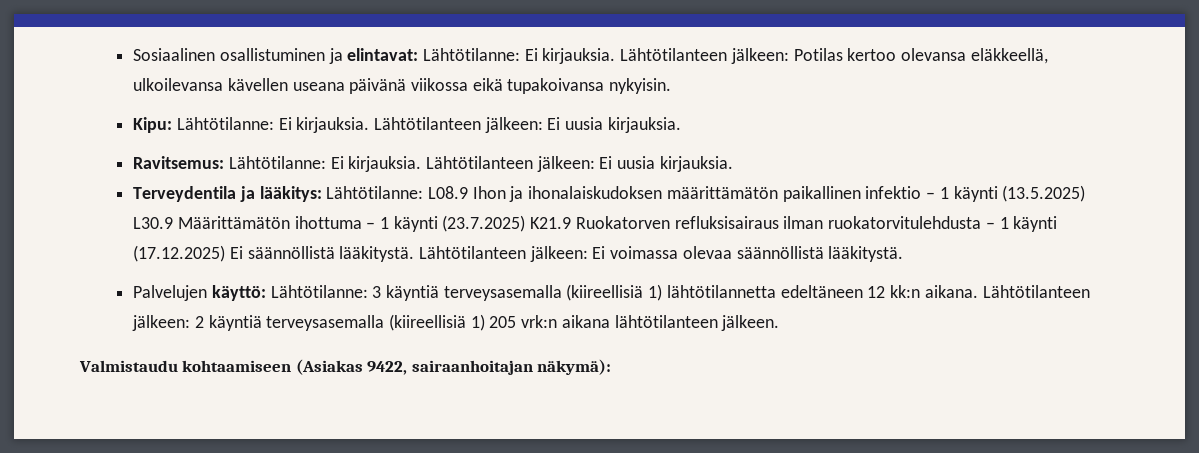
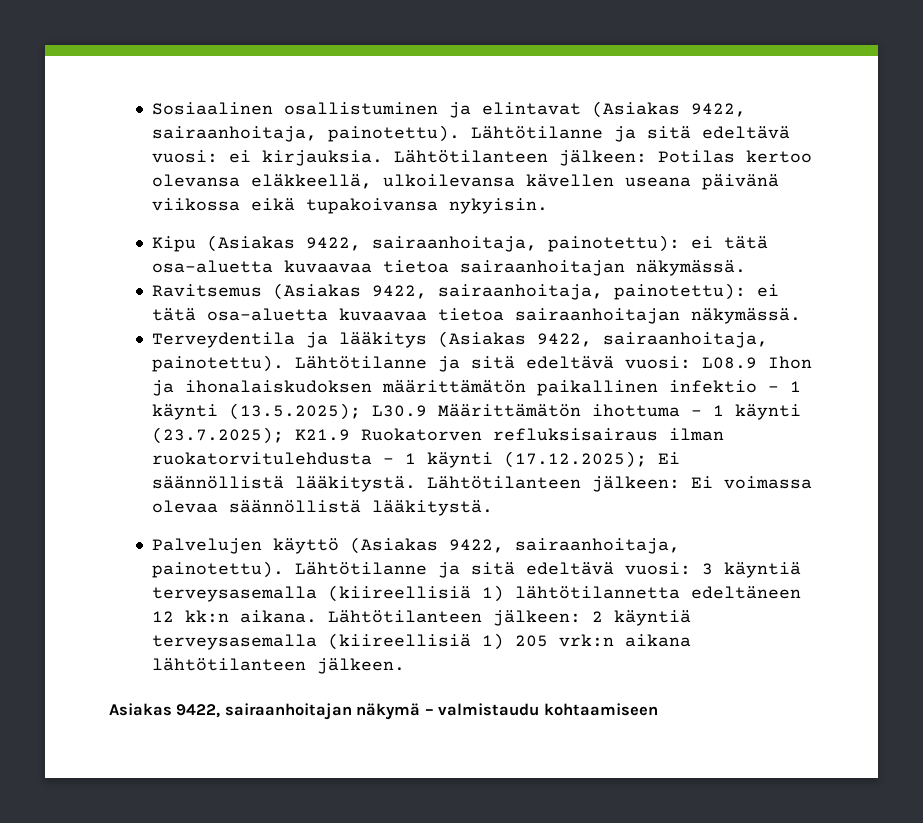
[347,48,538,61] elintavat: Lähtötilanne: Ei -> [481,101,746,118] [151,125,790,142] [151,150,251,163] elintavat (Asiakas 9422, sairaanhoitaja, painotettu). Lähtötilanne ja sitä edeltävä vuosi: ei
[133,117,681,133] [133,156,733,172] [133,186,424,202] Kipu: Lähtötilanne: Ei kirjauksia. Lähtötilanteen jälkeen: Ei uusia kirjauksia. // Ravitsemus: Lähtötilanne: Ei kirjauksia. Lähtötilanteen jälkeen: Ei uusia kirjauksia. // Terveydentila ja lääkitys: Lähtötilanne: -> [151,235,768,252] [151,260,746,276] [151,283,779,300] [151,308,801,324] [151,331,768,348] [151,355,691,372] Kipu (Asiakas 9422, sairaanhoitaja, painotettu): ei tätä osa-aluetta kuvaavaa tietoa sairaanhoitajan näkymässä. // Ravitsemus (Asiakas 9422, sairaanhoitaja, painotettu): ei tätä osa-aluetta kuvaavaa tietoa sairaanhoitajan näkymässä. // Terveydentila ja lääkitys (Asiakas 9422, sairaanhoitaja, painotettu). Lähtötilanne ja sitä edeltävä vuosi:
[1002,185,1086,202] (13.5.2025) -> [228,403,361,420] (13.5.2025);
[442,215,526,232] (23.7.2025) -> [151,427,284,444] (23.7.2025);
[133,245,226,262] (17.12.2025) -> [503,451,647,468] (17.12.2025);
[211,285,368,301] käyttö: Lähtötilanne: -> [272,537,680,554] [151,561,691,578] käyttö (Asiakas 9422, sairaanhoitaja, painotettu). Lähtötilanne ja sitä edeltävä vuosi:
[79,359,612,375] Valmistaudu kohtaamiseen (Asiakas 9422, sairaanhoitajan näkymä): -> [109,703,658,720] Asiakas 9422, sairaanhoitajan näkymä – valmistaudu kohtaamiseen

